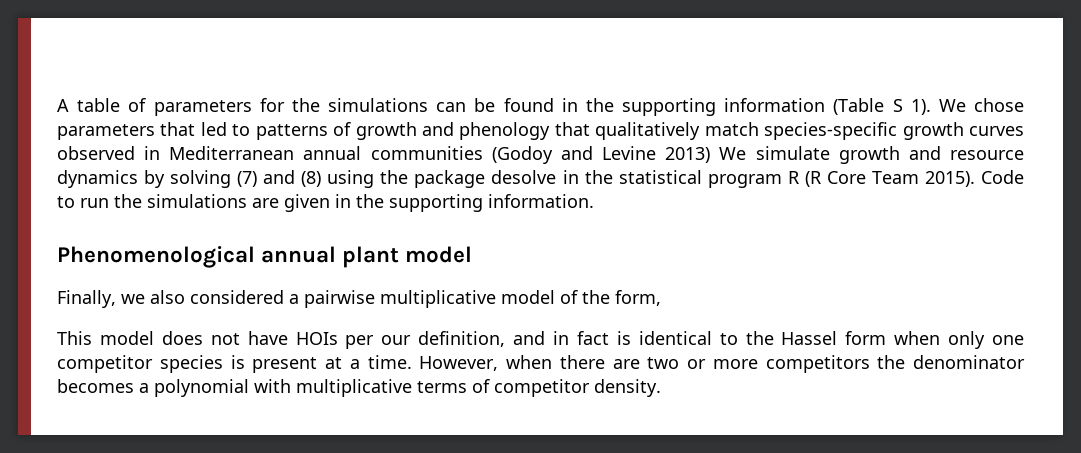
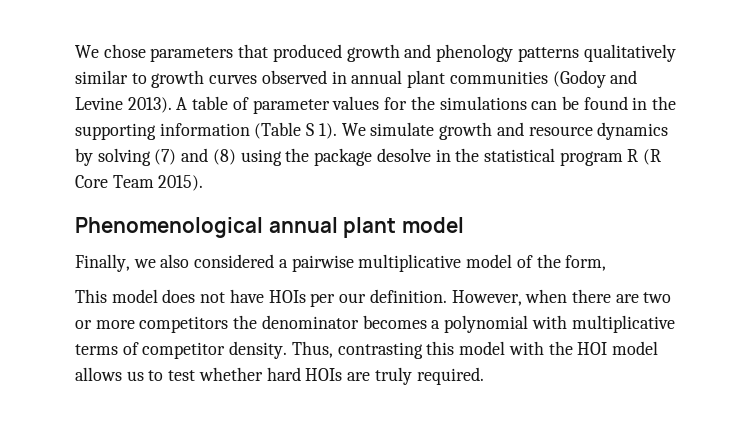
(57, 105) none -> [75,44,676,62] [75,70,638,88] [75,97,172,113] We chose parameters that produced growth and phenology patterns qualitatively similar to growth curves observed in annual plant communities (Godoy and Levine 2013).
[153,100,252,116] parameters -> [252,96,380,114] parameter values
[973,98,1024,112] [57,122,1024,140] [57,146,747,164] chose parameters that led to patterns of growth and phenology that qualitatively match species-specific growth curves observed in Mediterranean annual communities (Godoy and Levine 2013) We -> (366, 129) none
[981,170,1024,184] [57,194,594,212] Code to run the simulations are given in the supporting information. -> (204, 183) none
[418,331,1024,349] [57,355,412,373] definition, and in fact is identical to the Hassel form when only one competitor species is present at a time. -> [369,289,447,303] definition.
(661, 388) none -> [291,341,658,359] [75,367,484,385] Thus, contrasting this model with the HOI model allows us to test whether hard HOIs are truly required.

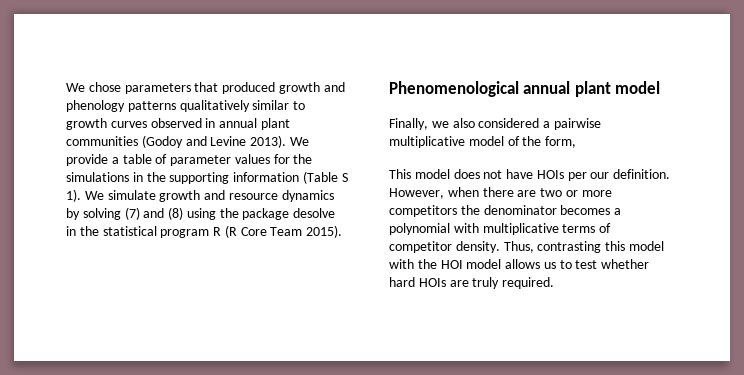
[176,97,188,110] A -> [289,137,309,146] [66,154,119,166] We provide a
[531,96,628,110] can be found -> (129, 177) none

